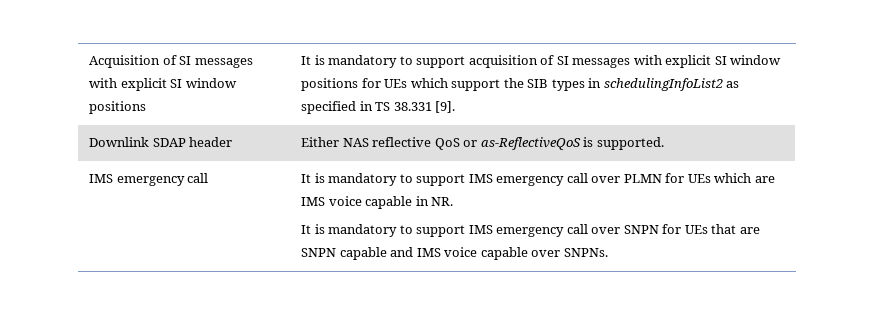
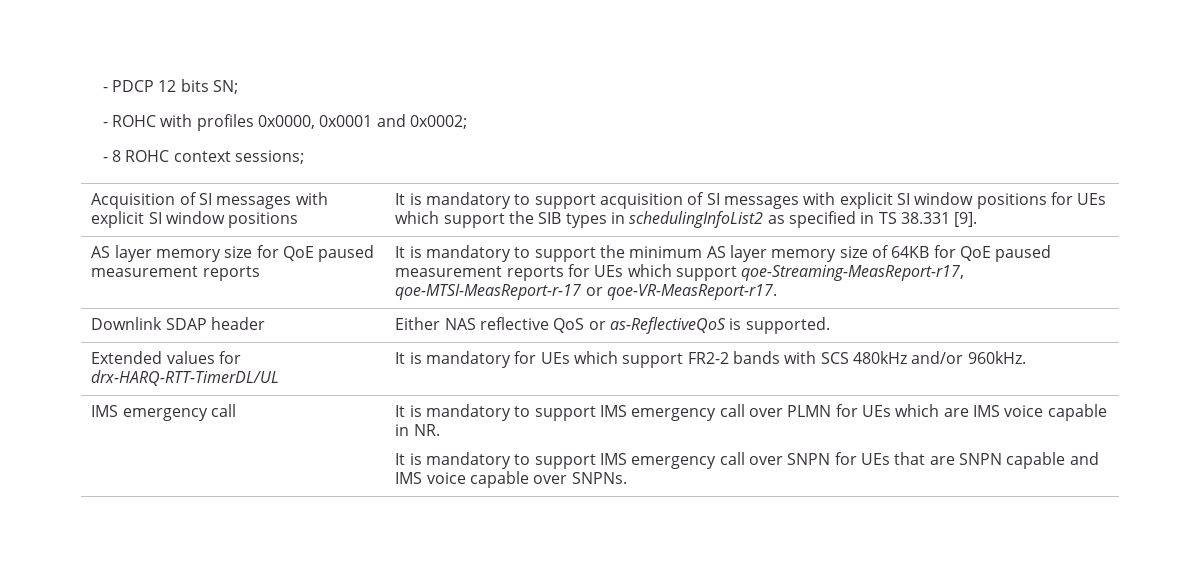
(89, 61) none -> [102,79,238,94] [102,114,467,131] [102,150,304,164] - PDCP 12 bits SN; // - ROHC with profiles 0x0000, 0x0001 and 0x0002; // - 8 ROHC context sessions; //
(456, 107) none -> [91,245,375,262] [91,266,260,281] [395,245,1052,262] [395,264,965,281] [395,284,778,300] // AS layer memory size for QoE paused measurement reports | It is mandatory to support the minimum AS layer memory size of 64KB for QoE paused measurement reports for UEs which support qoe-Streaming-MeasReport-r17, qoe-MTSI-MeasReport-r-17 or qoe-VR-MeasReport-r17.
(664, 143) none -> [91,351,242,364] [91,370,280,386] [395,351,1026,368] // Extended values for drx-HARQ-RTT-TimerDL/UL | It is mandatory for UEs which support FR2-2 bands with SCS 480kHz and/or 960kHz.

